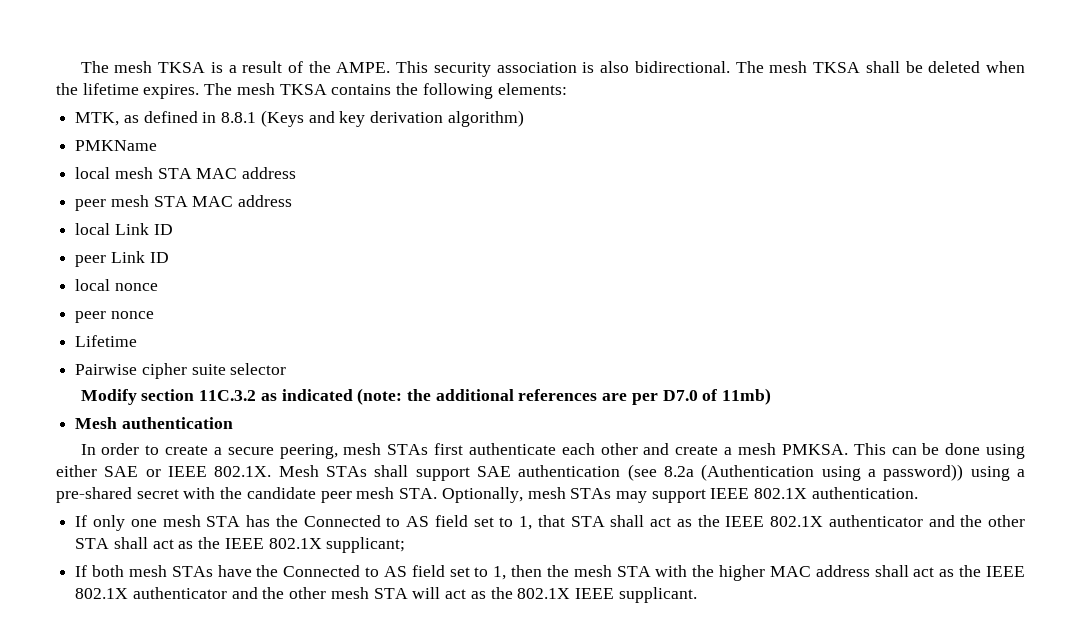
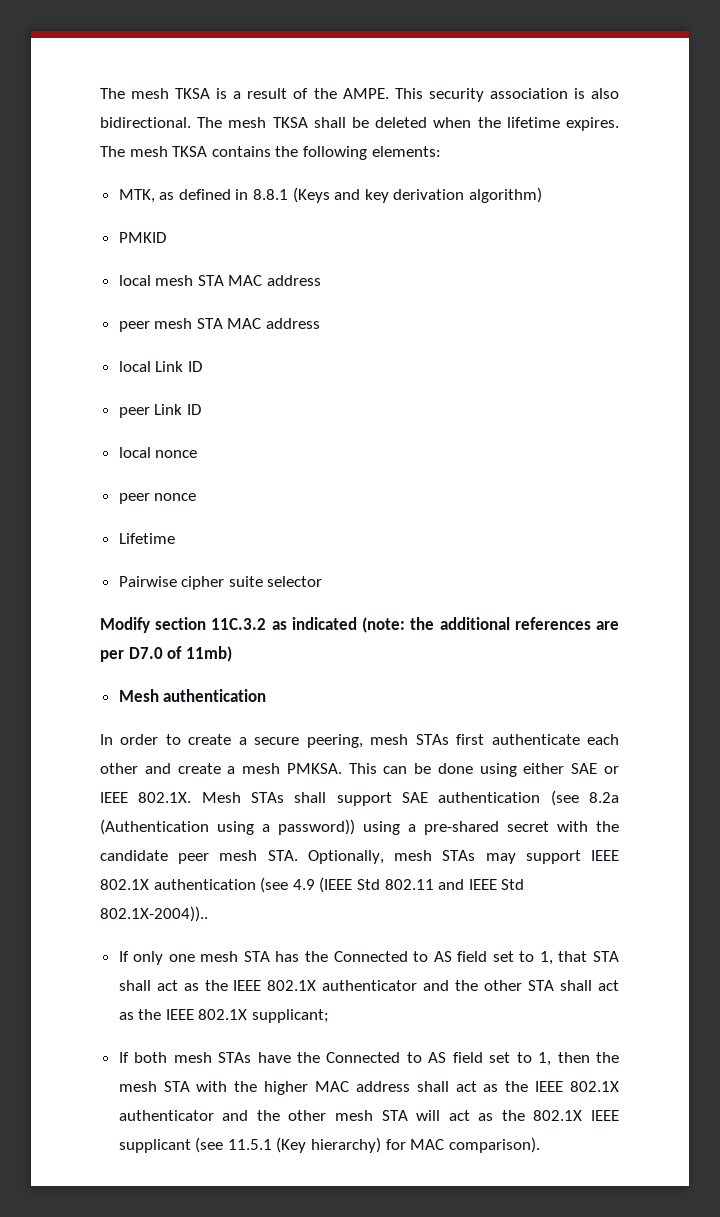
[75,140,158,151] PMKName -> [118,232,166,243] PMKID
[811,487,918,499] authentication. -> [153,877,525,893] [100,906,208,922] authentication (see 4.9 (IEEE Std 802.11 and IEEE Std 802.1X-2004))..
[618,587,697,603] supplicant. -> [118,1137,540,1153] supplicant (see 11.5.1 (Key hierarchy) for MAC comparison).

